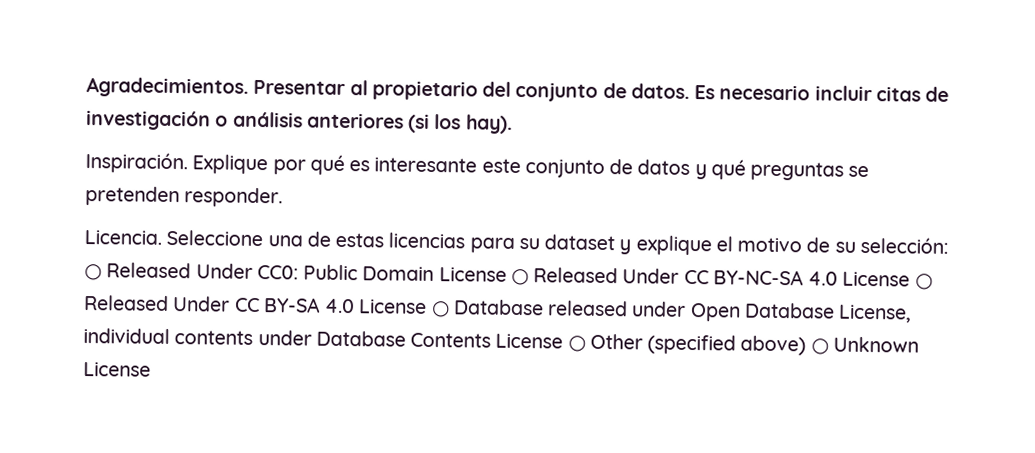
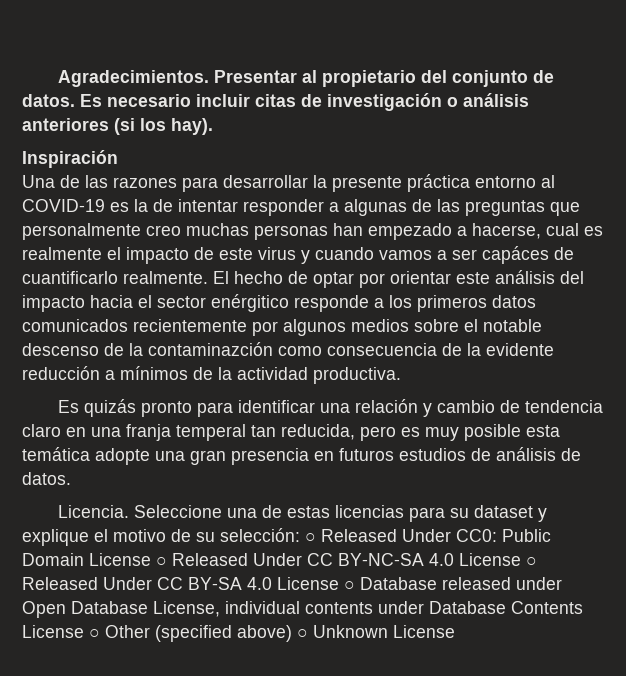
[85,152,870,181] [85,186,284,208] Inspiración. Explique por qué es interesante este conjunto de datos y qué preguntas se pretenden responder. -> [22,150,118,168] [22,174,555,192] [22,199,580,216] [22,223,603,240] [22,246,574,264] [22,270,584,288] [22,294,536,312] [22,319,542,336] [22,342,554,356] [22,366,401,384] [58,399,604,417] [22,424,560,441] [22,447,581,465] [22,472,71,485] Inspiración // Una de las razones para desarrollar la presente práctica entorno al COVID-19 es la de intentar responder a algunas de las preguntas que personalmente creo muchas personas han empezado a hacerse, cual es realmente el impacto de este virus y cuando vamos a ser capáces de cuantificarlo realmente. El hecho de optar por orientar este análisis del impacto hacia el sector enérgitico responde a los primeros datos comunicados recientemente por algunos medios sobre el notable descenso de la contaminazción como consecuencia de la evidente reducción a mínimos de la actividad productiva. // Es quizás pronto para identificar una relación y cambio de tendencia claro en una franja temperal tan reducida, pero es muy posible esta temática adopte una gran presencia en futuros estudios de análisis de datos.

